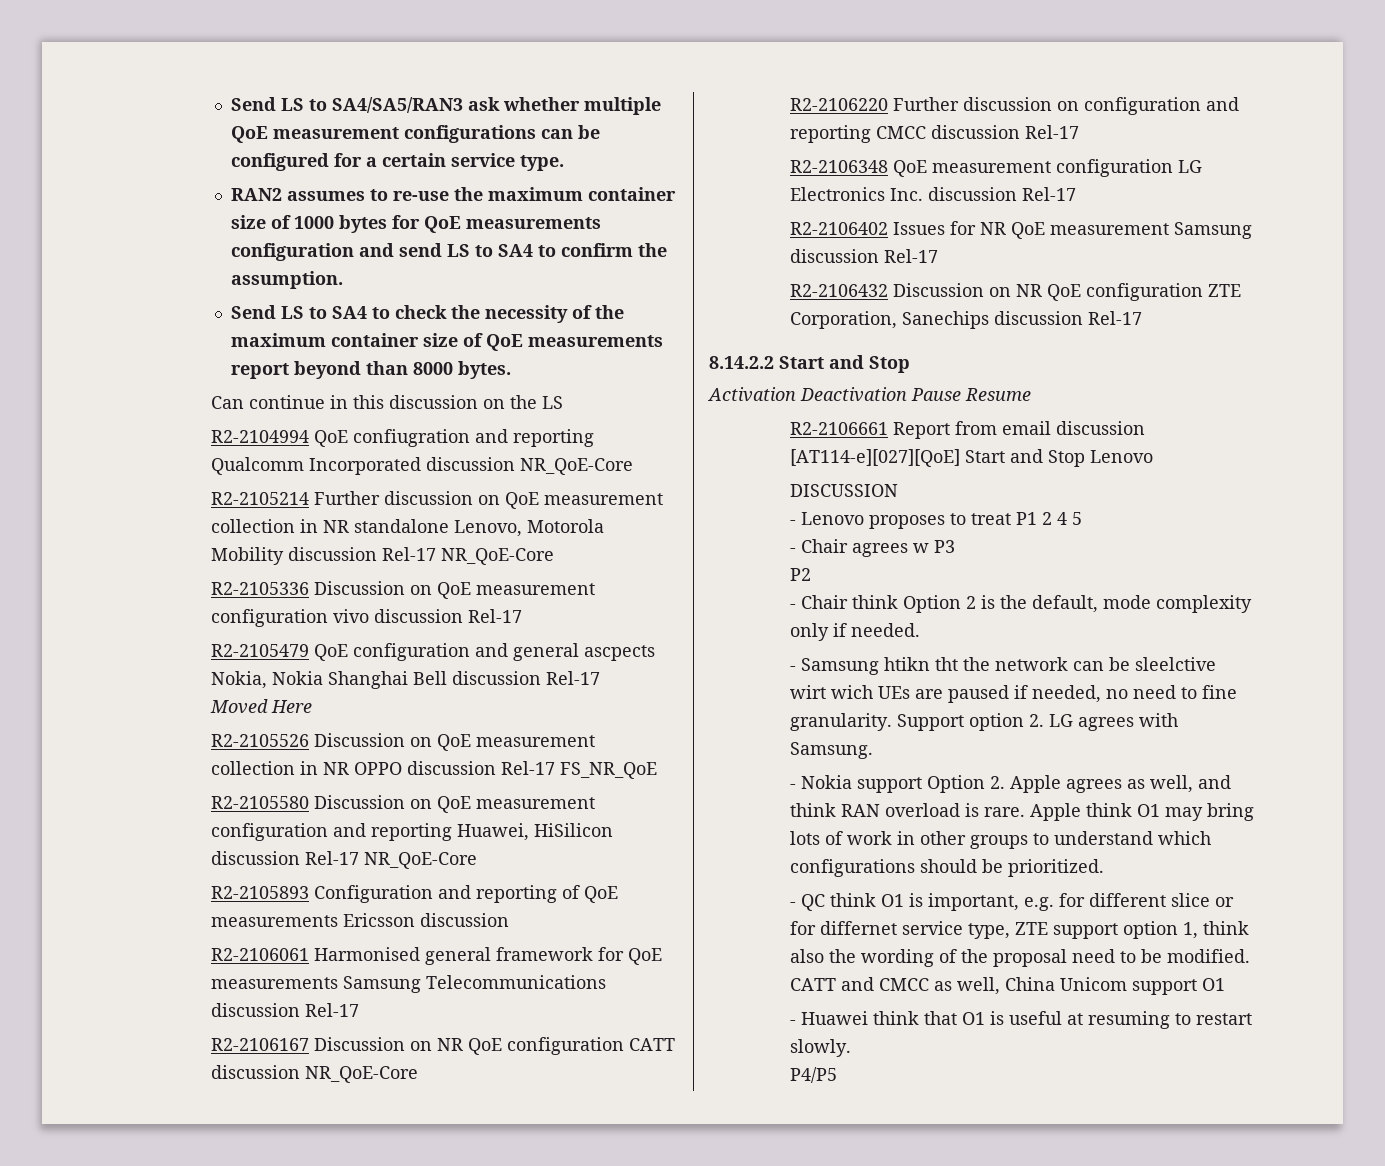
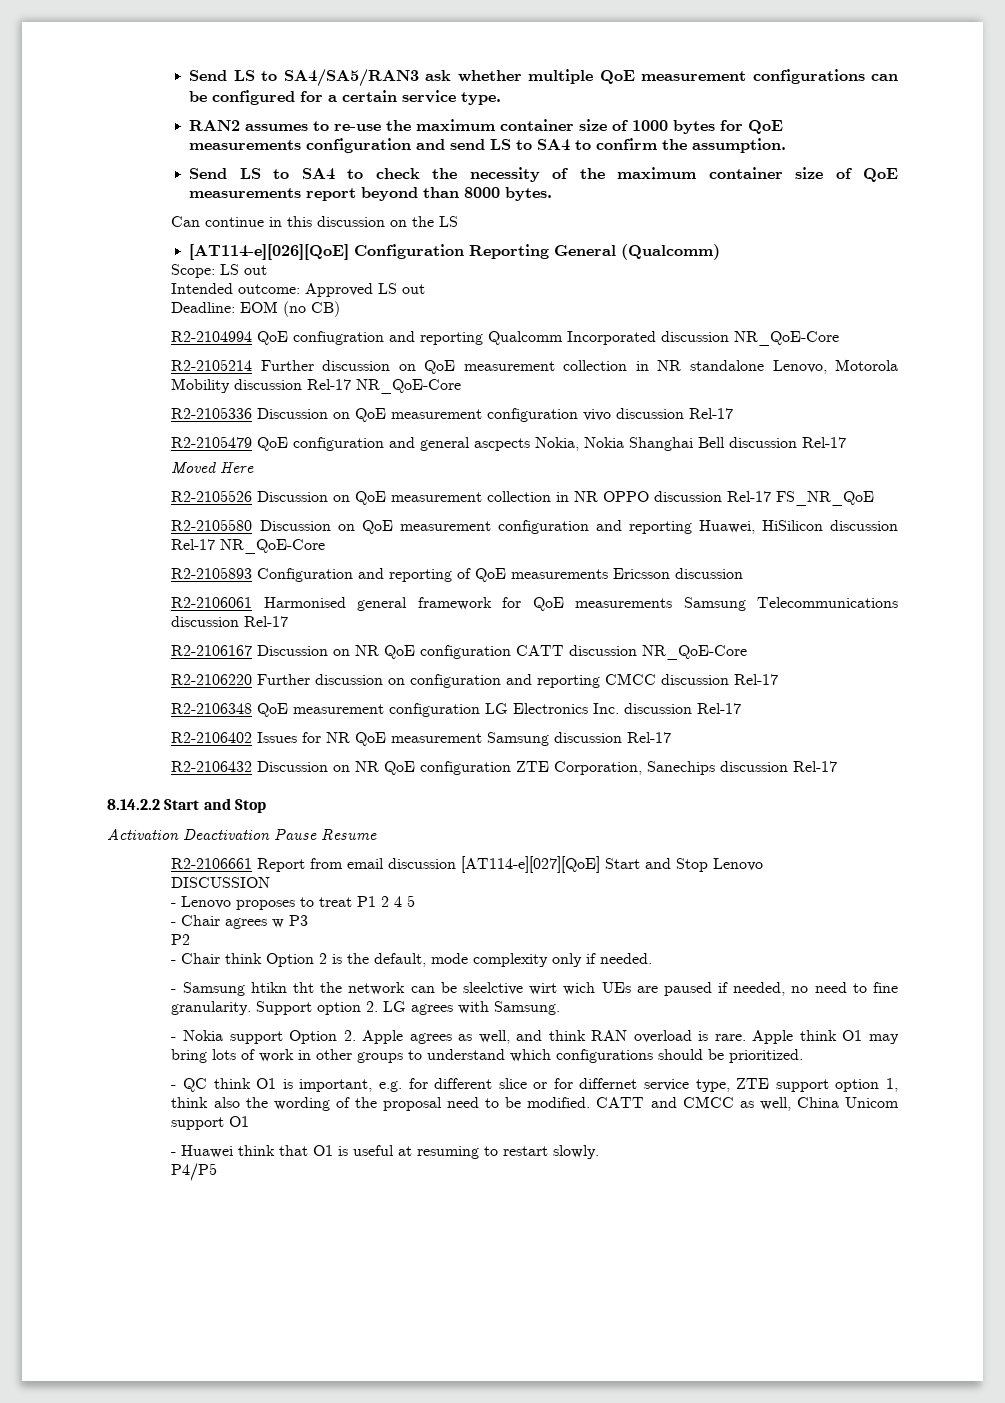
(564, 402) none -> [189,244,721,260] [171,264,268,278] [171,283,426,297] [171,301,341,317] // [AT114-e][026][QoE] Configuration Reporting General (Qualcomm) // Scope: LS out // Intended outcome: Approved LS out // Deadline: EOM (no CB)

